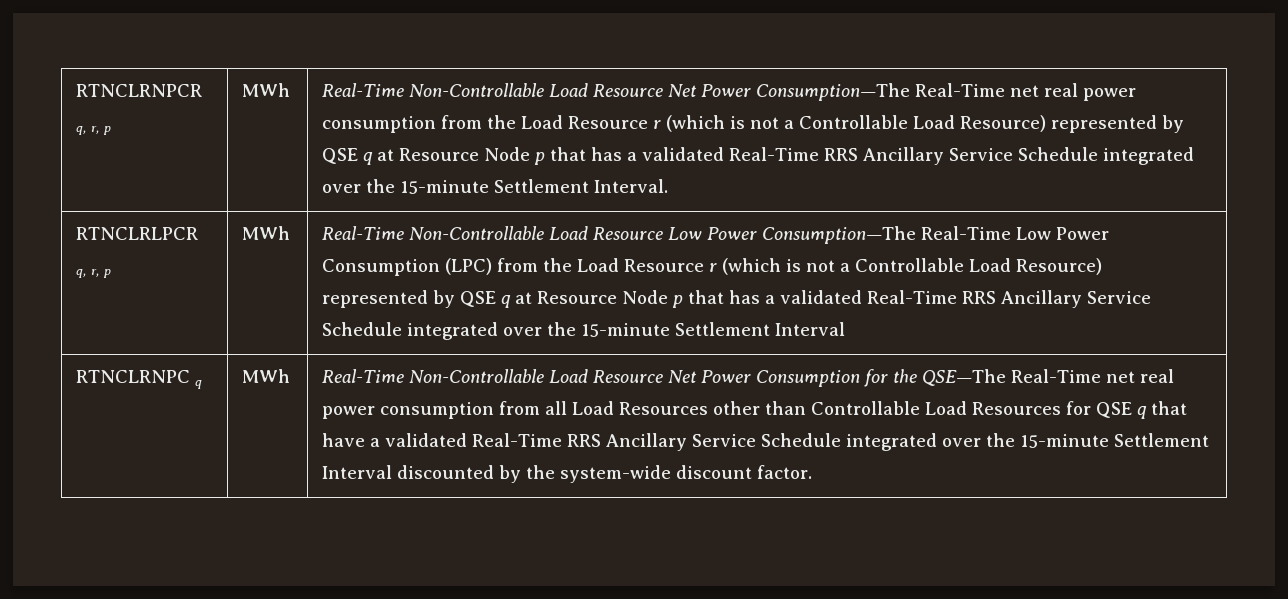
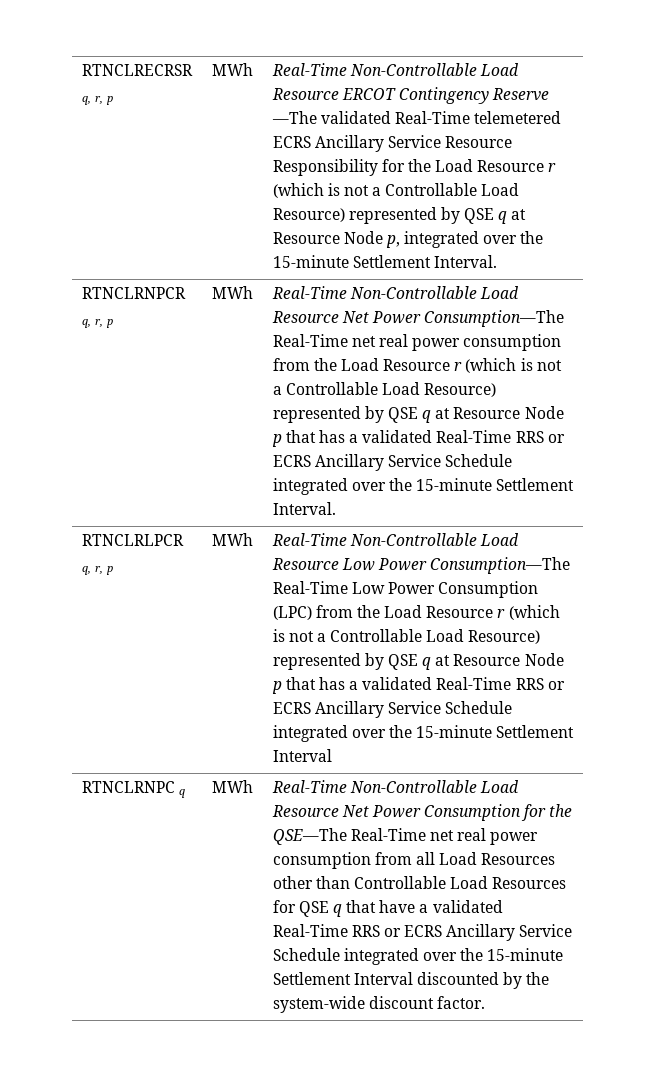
(76, 90) none -> [81,64,193,76] [81,96,113,105] [211,63,253,76] [271,63,519,76] [271,87,550,104] [271,111,562,124] [272,135,513,152] [272,159,557,176] [272,183,520,198] [272,207,527,224] [272,231,544,248] [272,255,497,268] RTNCLRECRSR q, r, p | MWh | Real-Time Non-Controllable Load Resource ERCOT Contingency Reserve —The validated Real-Time telemetered ECRS Ancillary Service Resource Responsibility for the Load Resource r (which is not a Controllable Load Resource) represented by QSE q at Resource Node p, integrated over the 15-minute Settlement Interval. //
(859, 154) none -> [547,434,565,443] [272,455,311,467] or ECRS
(997, 297) none -> [547,681,565,690] [272,702,311,714] or ECRS
(602, 440) none -> [383,925,443,937] or ECRS

